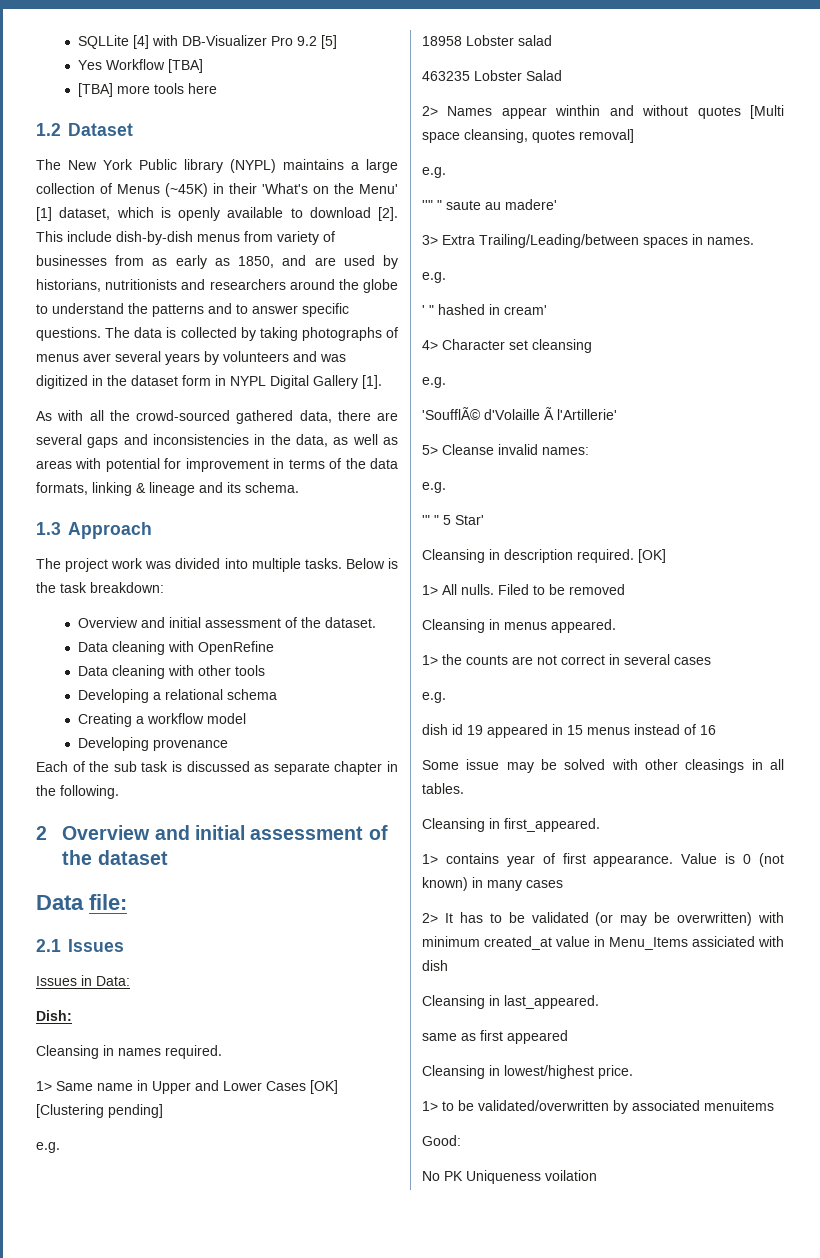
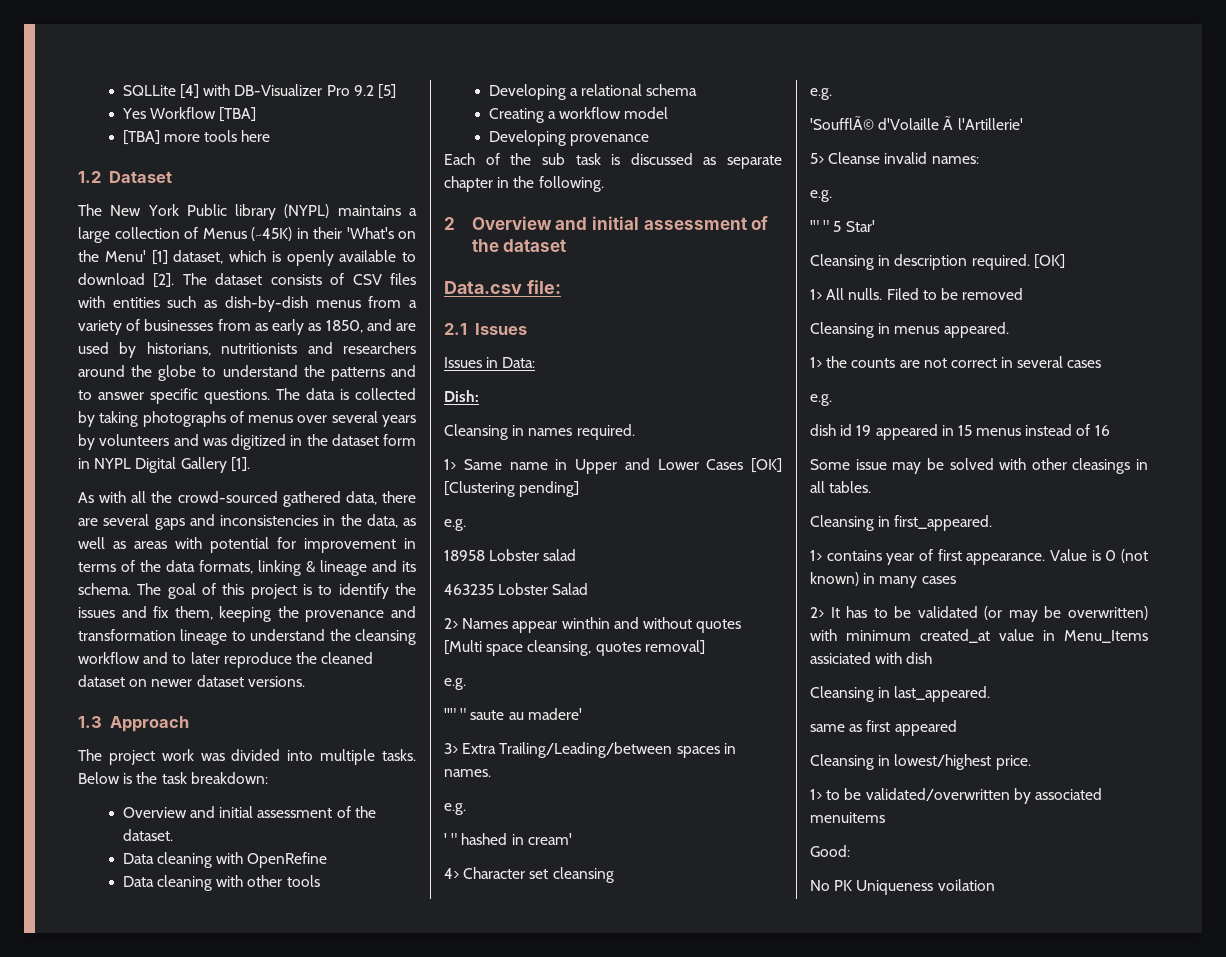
[36,231,112,242] This include -> [182,273,416,285] [78,296,218,308] The dataset consists of CSV files with entities such as
(273, 236) none -> [409,300,417,308] a
[83,353,111,362] aver -> [297,415,328,423] over
(299, 487) none -> [137,583,416,599] [78,606,416,622] [78,629,416,645] [78,652,374,668] [78,675,305,687] The goal of this project is to identify the issues and fix them, keeping the provenance and transformation lineage to understand the cleansing workflow and to later reproduce the cleaned dataset on newer dataset versions.
[36,895,84,910] Data -> [444,281,522,294] Data.csv

